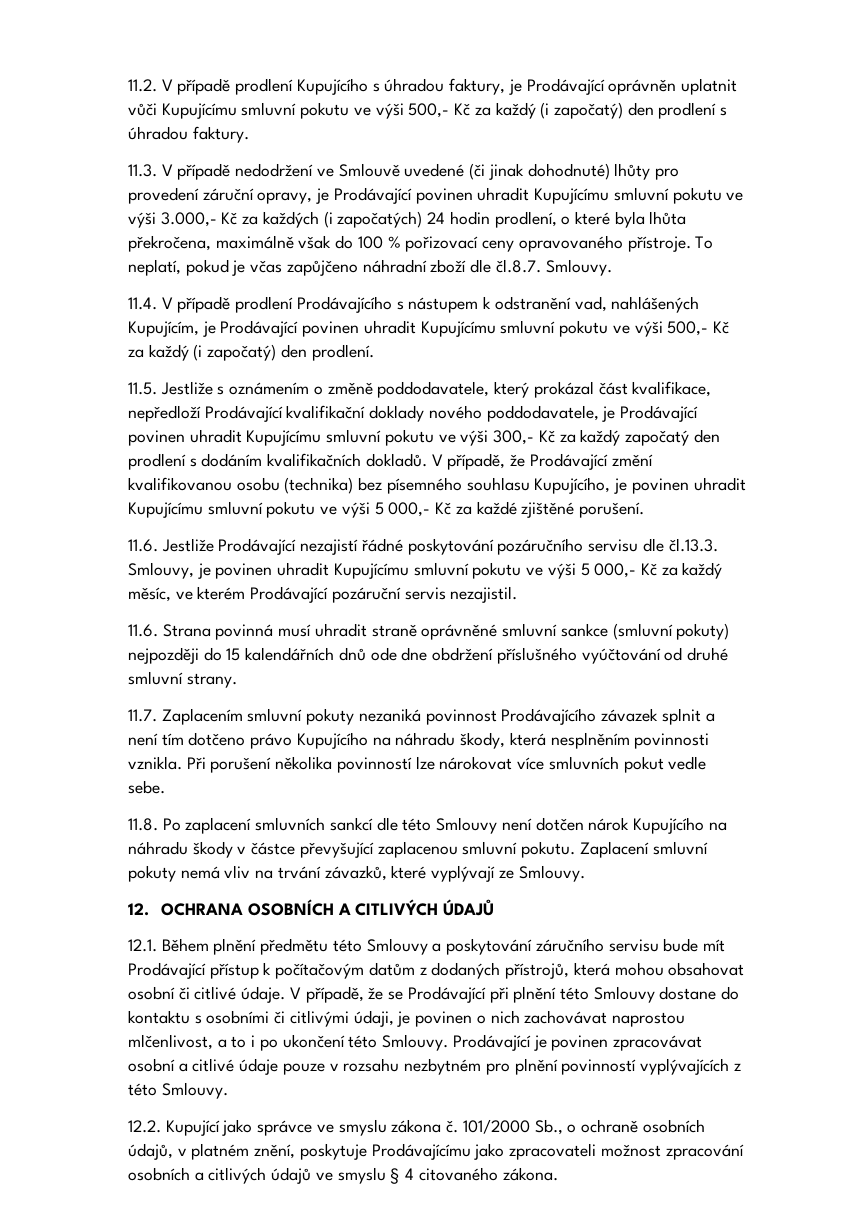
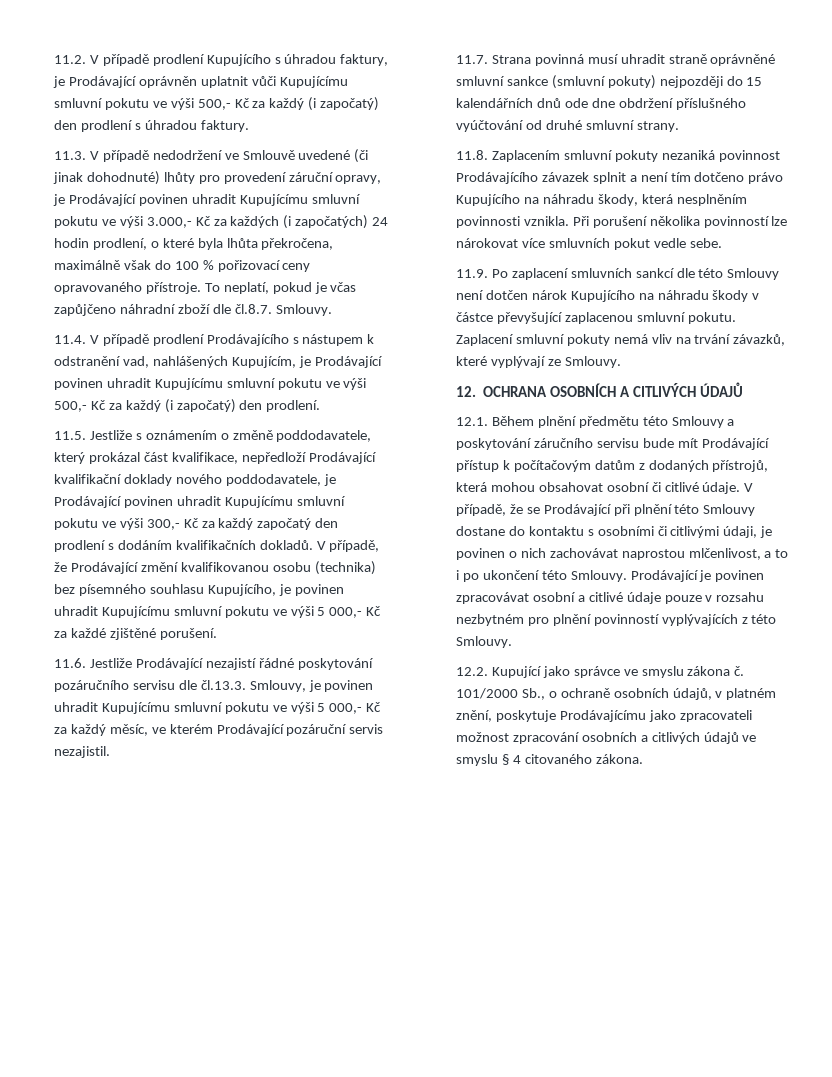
[128,624,159,637] 11.6. -> [455,55,488,64] 11.7.
[128,709,158,722] 11.7. -> [455,150,488,160] 11.8.
[128,818,159,831] 11.8. -> [455,269,488,278] 11.9.

